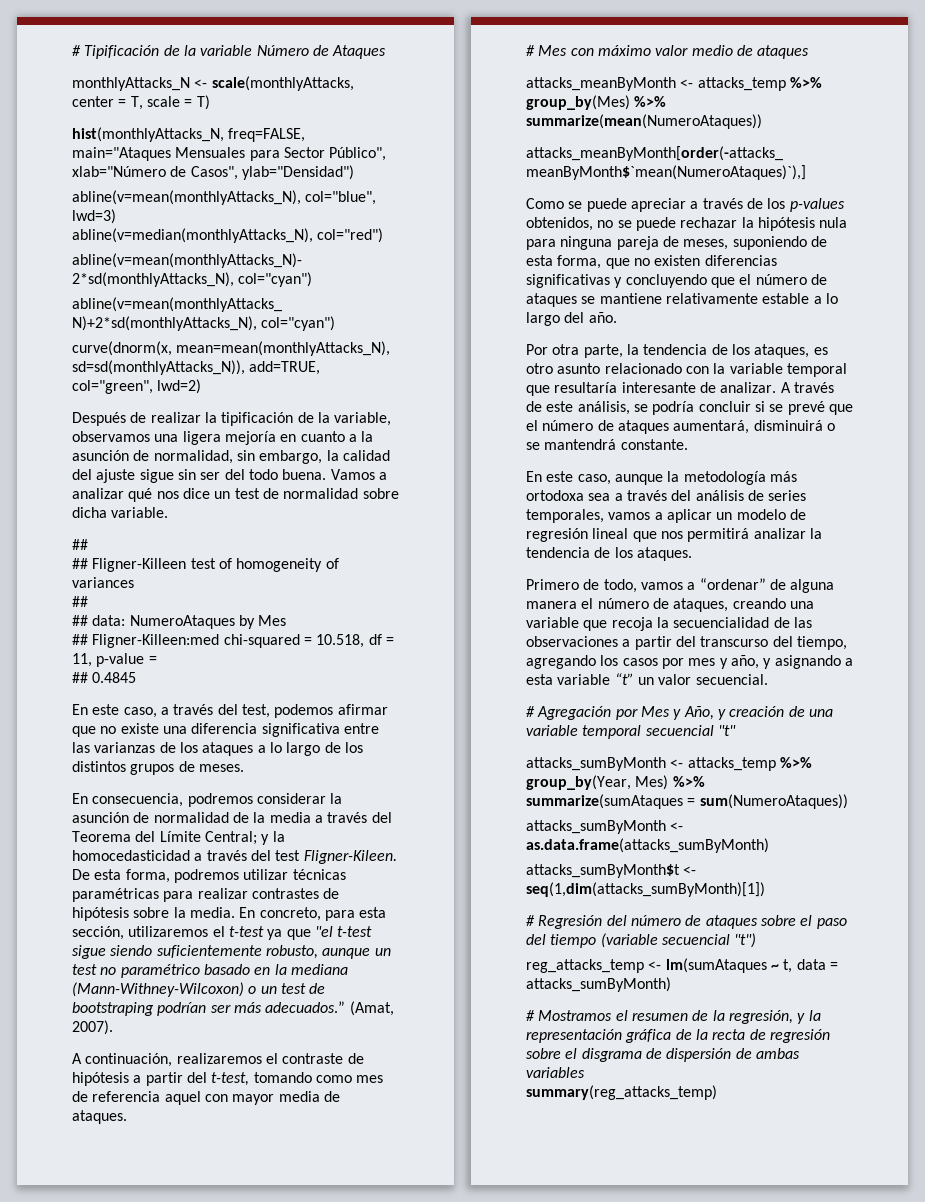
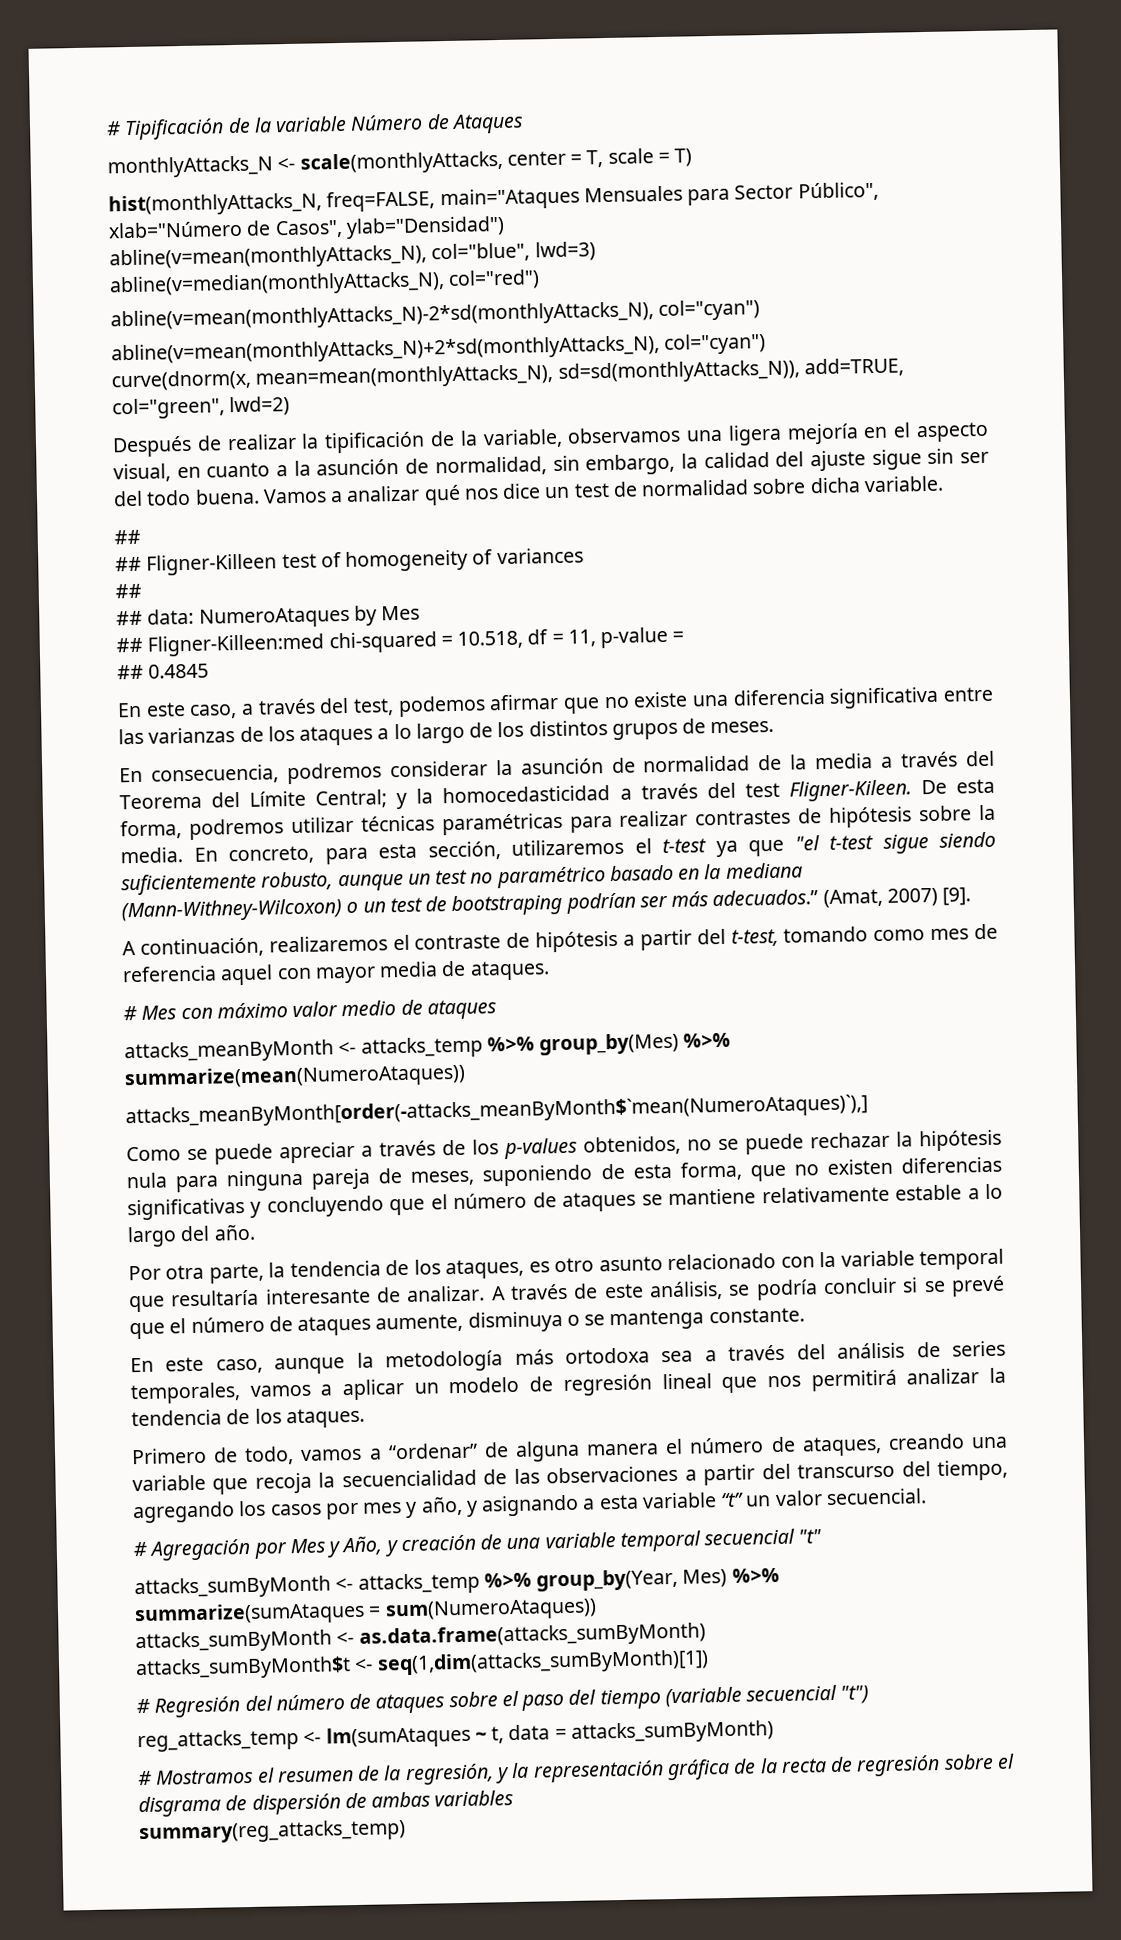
(297, 438) none -> [893,421,990,443] [113,463,201,483] el aspecto visual, en
[72,1020,113,1035] 2007). -> [886,887,972,907] 2007) [9].
[673,420,823,434] aumentará, disminuirá -> [375,1311,563,1333] aumente, disminuya
[544,439,617,450] mantendrá -> [609,1309,705,1331] mantenga

